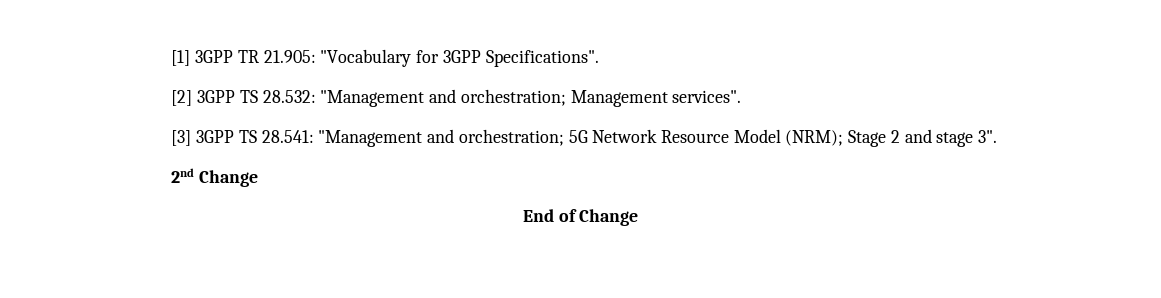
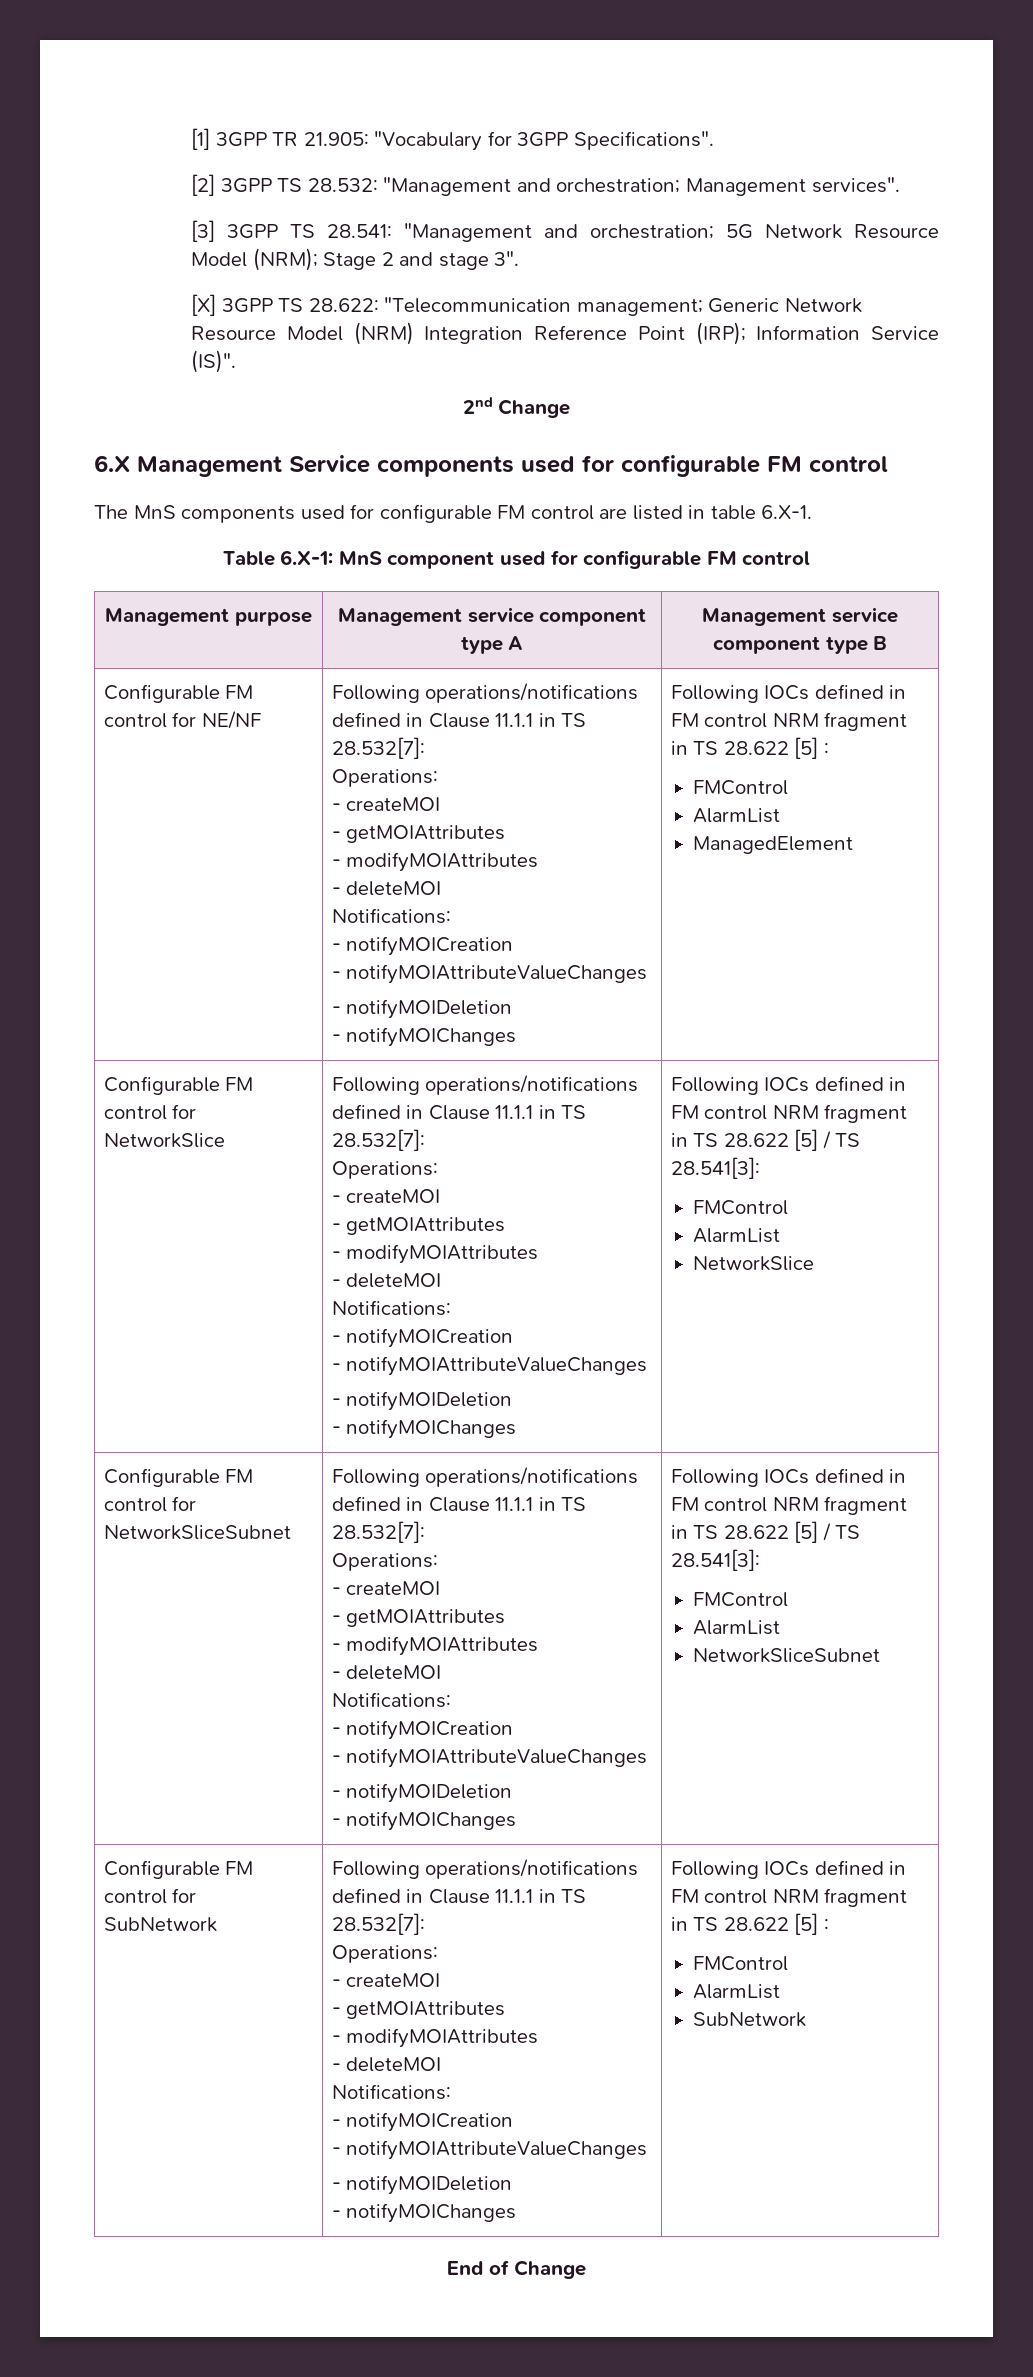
[171,168,259,187] 2nd Change -> [191,294,862,316] [191,322,940,345] [191,350,237,373] [462,397,571,418] [94,455,888,477] [94,504,813,523] [222,550,811,569] [105,608,312,626] [337,607,647,626] [460,636,524,654] [702,607,898,626] [712,636,888,654] [103,684,254,703] [103,711,261,729] [331,683,639,703] [331,712,587,728] [331,737,425,759] [331,769,438,787] [331,797,441,811] [331,825,506,843] [331,852,539,872] [331,881,442,896] [331,908,451,924] [331,936,514,956] [331,964,648,984] [331,999,513,1019] [331,1027,517,1047] [670,684,907,703] [670,712,908,731] [670,737,829,759] [693,780,789,795] [693,808,781,823] [693,836,854,854] [103,1076,254,1095] [103,1104,197,1120] [103,1133,225,1148] [331,1075,639,1095] [331,1104,587,1120] [331,1129,425,1151] [331,1161,438,1179] [331,1189,441,1203] [331,1217,506,1235] [331,1244,539,1264] [331,1273,442,1288] [331,1300,451,1316] [331,1328,514,1348] [331,1356,648,1376] [331,1391,513,1411] [331,1419,517,1439] [670,1076,907,1095] [670,1104,908,1123] [670,1129,861,1151] [670,1157,760,1179] [693,1200,789,1215] [693,1228,781,1243] [693,1256,815,1271] [103,1468,254,1487] [103,1496,197,1512] [103,1525,291,1540] [331,1467,639,1487] [331,1496,587,1512] [331,1521,425,1543] [331,1553,438,1571] [331,1581,441,1595] [331,1609,506,1627] [331,1636,539,1656] [331,1665,442,1680] [331,1692,451,1708] [331,1720,514,1740] [331,1748,648,1768] [331,1783,513,1803] [331,1811,517,1831] [670,1468,907,1487] [670,1496,908,1515] [670,1521,861,1543] [670,1549,760,1571] [693,1592,789,1607] [693,1620,781,1635] [693,1648,881,1663] [103,1860,254,1879] [103,1888,197,1904] [103,1917,217,1932] [331,1859,639,1879] [331,1888,587,1904] [331,1913,425,1935] [331,1945,438,1963] [331,1973,441,1987] [331,2001,506,2019] [331,2028,539,2048] [331,2057,442,2072] [331,2084,451,2100] [331,2112,514,2132] [331,2140,648,2160] [331,2175,513,2195] [331,2203,517,2223] [670,1860,907,1879] [670,1888,908,1907] [670,1913,829,1935] [693,1956,789,1971] [693,1984,781,1999] [693,2012,807,2027] [X] 3GPP TS 28.622: "Telecommunication management; Generic Network Resource Model (NRM) Integration Reference Point (IRP); Information Service (IS)". // 2nd Change // 6.X Management Service components used for configurable FM control // The MnS components used for configurable FM control are listed in table 6.X-1. // Table 6.X-1: MnS component used for configurable FM control // Management purpose | Management service component type A | Management service component type B // Configurable FM control for NE/NF | Following operations/notifications defined in Clause 11.1.1 in TS 28.532[7]: // Operations: // - createMOI // - getMOIAttributes // - modifyMOIAttributes // - deleteMOI // Notifications: // - notifyMOICreation // - notifyMOIAttributeValueChanges // - notifyMOIDeletion // - notifyMOIChanges | Following IOCs defined in FM control NRM fragment in TS 28.622 [5] : // FMControl // AlarmList // ManagedElement // Configurable FM control for NetworkSlice | Following operations/notifications defined in Clause 11.1.1 in TS 28.532[7]: // Operations: // - createMOI // - getMOIAttributes // - modifyMOIAttributes // - deleteMOI // Notifications: // - notifyMOICreation // - notifyMOIAttributeValueChanges // - notifyMOIDeletion // - notifyMOIChanges | Following IOCs defined in FM control NRM fragment in TS 28.622 [5] / TS 28.541[3]: // FMControl // AlarmList // NetworkSlice // Configurable FM control for NetworkSliceSubnet | Following operations/notifications defined in Clause 11.1.1 in TS 28.532[7]: // Operations: // - createMOI // - getMOIAttributes // - modifyMOIAttributes // - deleteMOI // Notifications: // - notifyMOICreation // - notifyMOIAttributeValueChanges // - notifyMOIDeletion // - notifyMOIChanges | Following IOCs defined in FM control NRM fragment in TS 28.622 [5] / TS 28.541[3]: // FMControl // AlarmList // NetworkSliceSubnet // Configurable FM control for SubNetwork | Following operations/notifications defined in Clause 11.1.1 in TS 28.532[7]: // Operations: // - createMOI // - getMOIAttributes // - modifyMOIAttributes // - deleteMOI // Notifications: // - notifyMOICreation // - notifyMOIAttributeValueChanges // - notifyMOIDeletion // - notifyMOIChanges | Following IOCs defined in FM control NRM fragment in TS 28.622 [5] : // FMControl // AlarmList // SubNetwork

